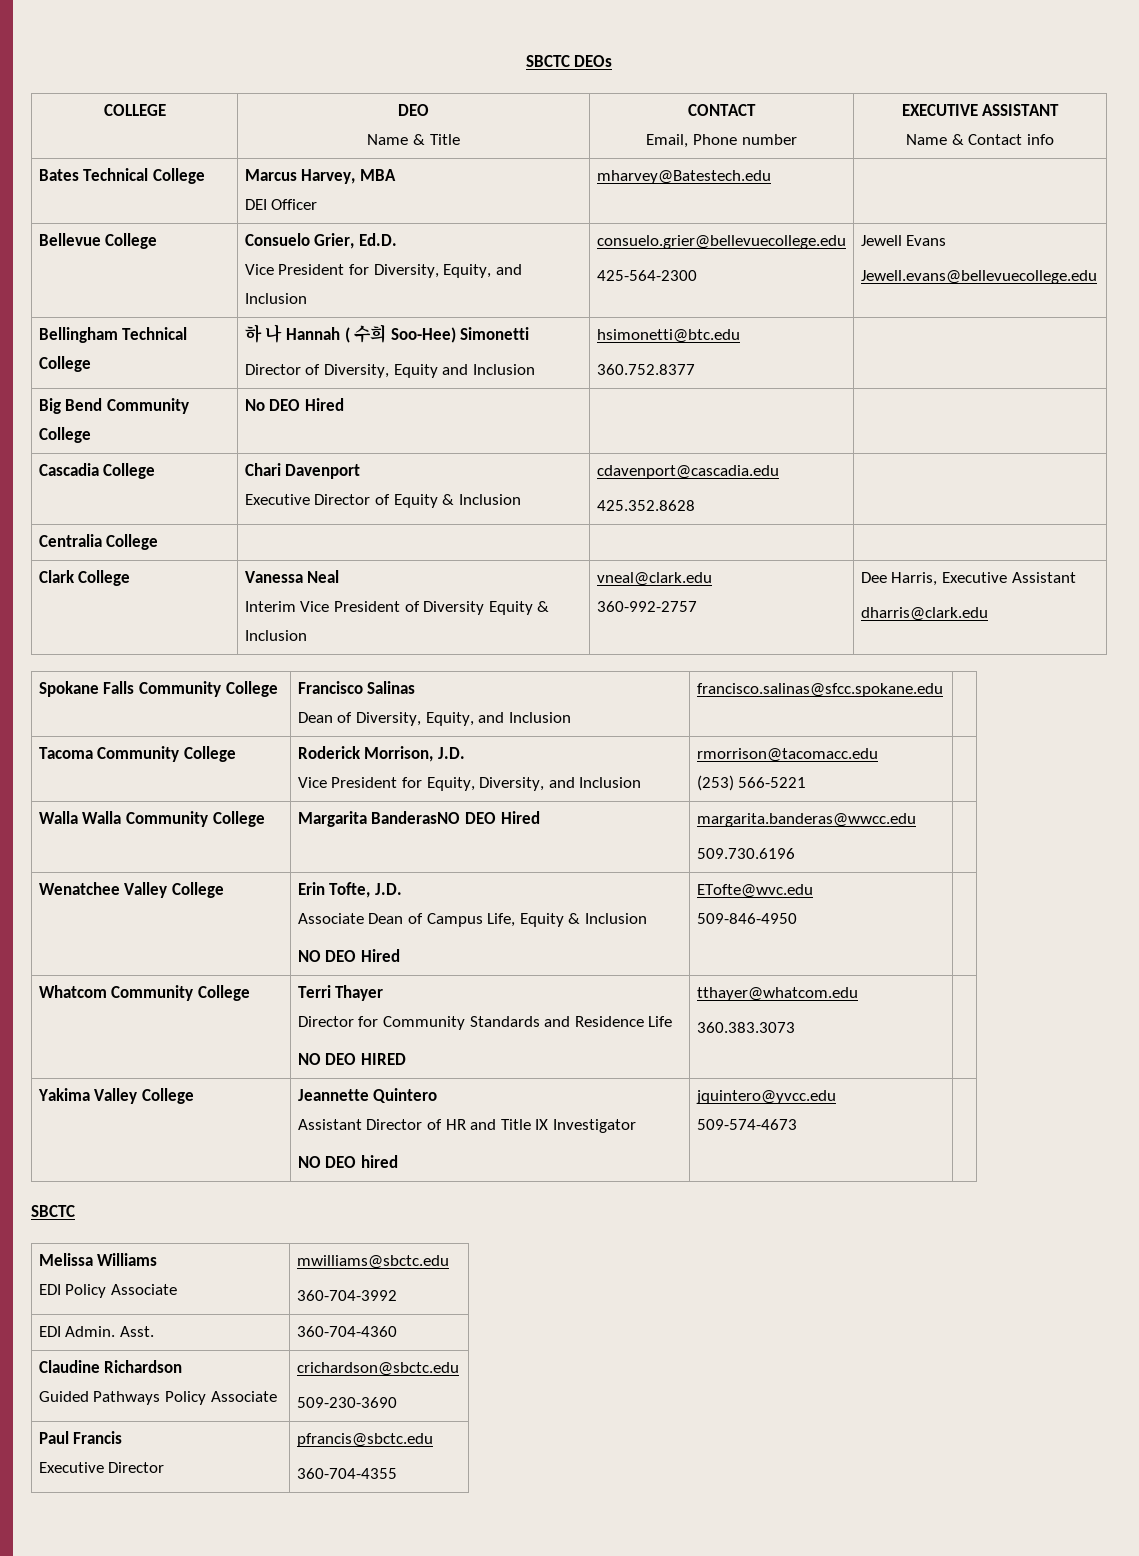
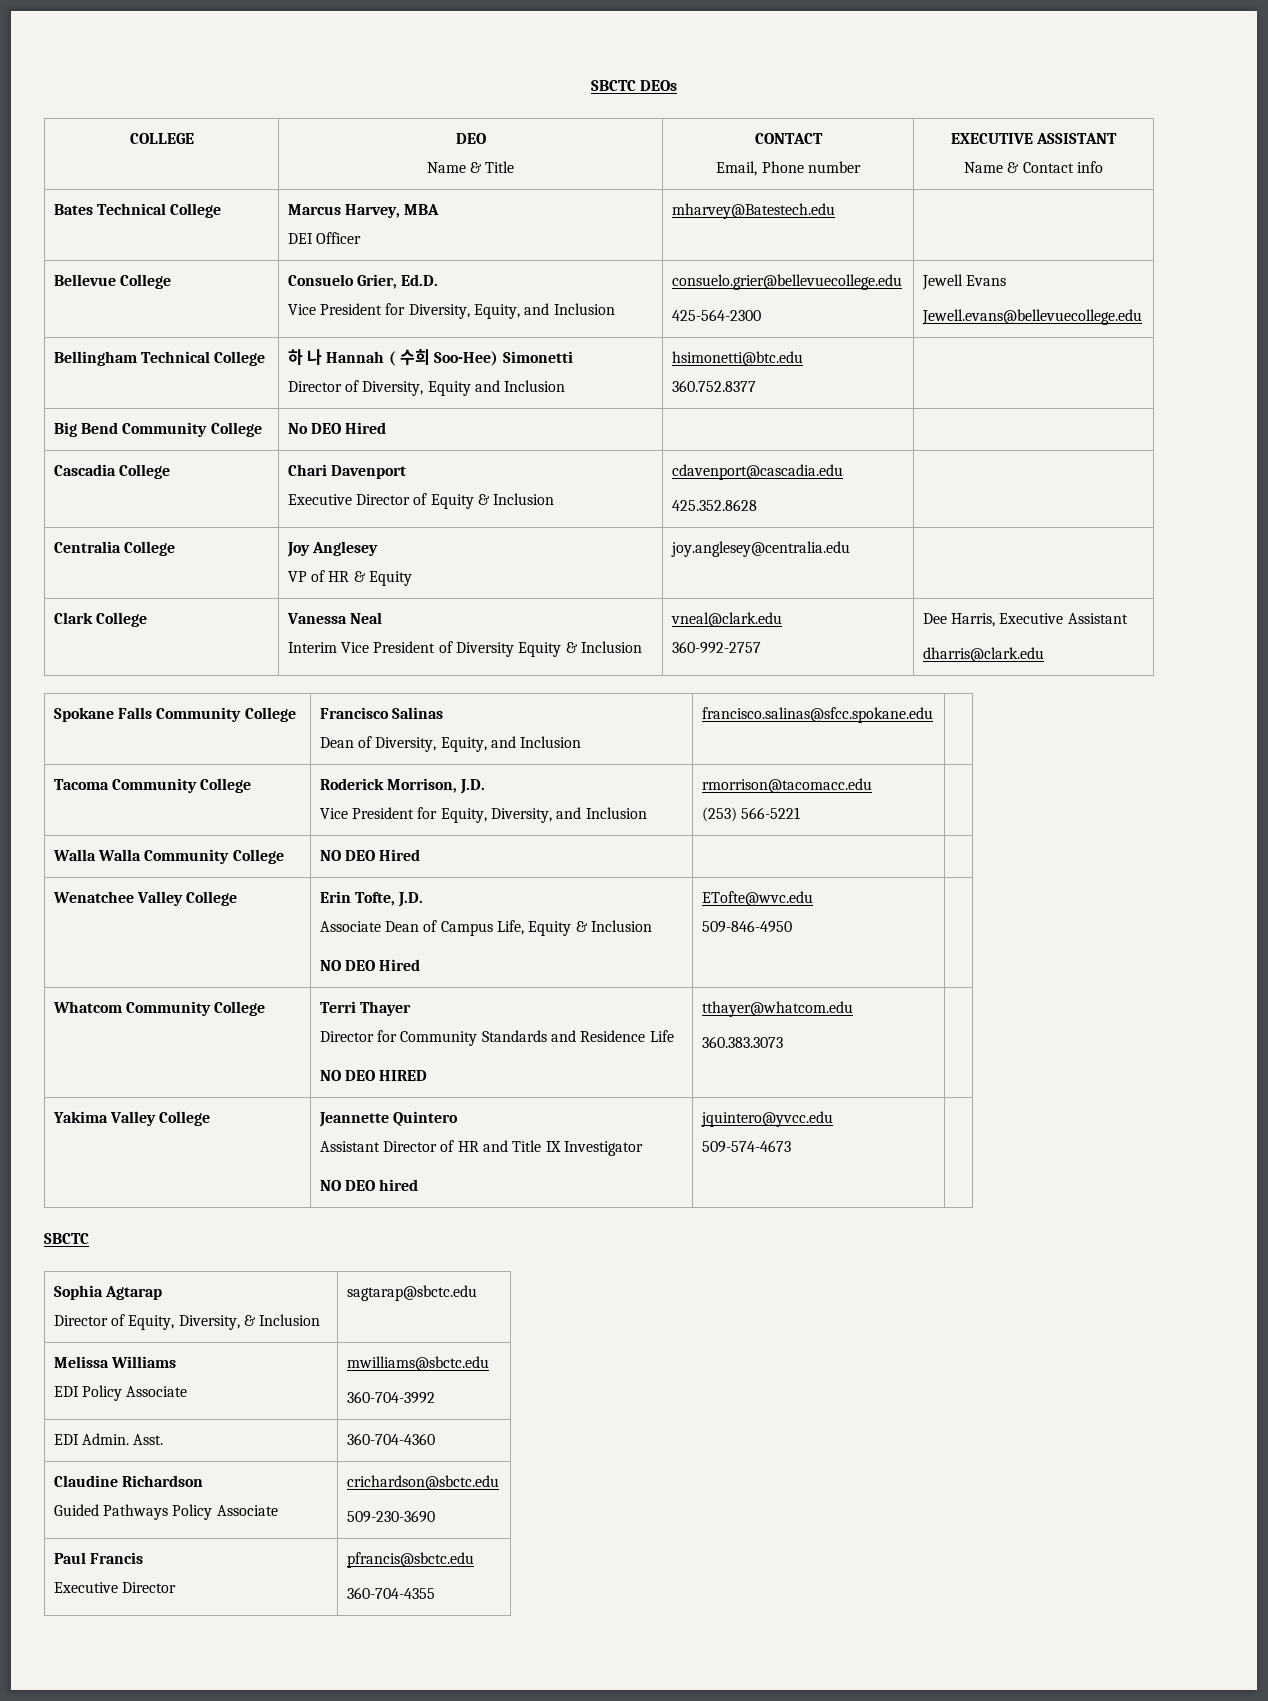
(159, 542) | -> [286,541,379,557] [287,570,413,586] [670,541,850,557] Joy Anglesey // VP of HR & Equity | joy.anglesey@centralia.edu
[297,811,540,827] [696,813,916,827] [696,848,795,859] Margarita BanderasNO DEO Hired | margarita.banderas@wwcc.edu // 509.730.6196 -> [319,849,421,861] NO DEO Hired |
(75, 1211) none -> [53,1285,163,1300] [53,1314,321,1330] [346,1285,477,1301] // Sophia Agtarap // Director of Equity, Diversity, & Inclusion | sagtarap@sbctc.edu

